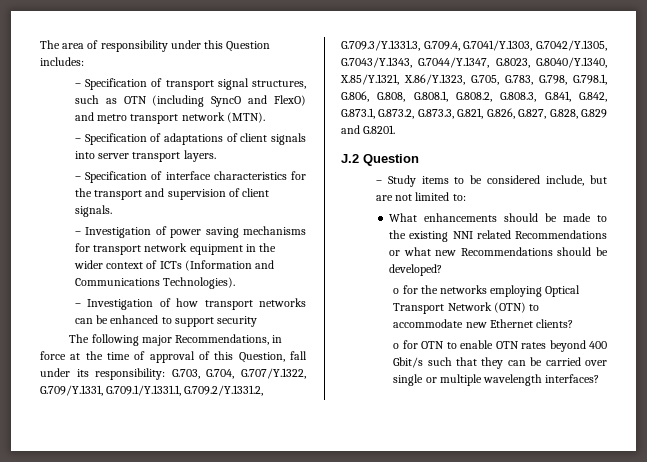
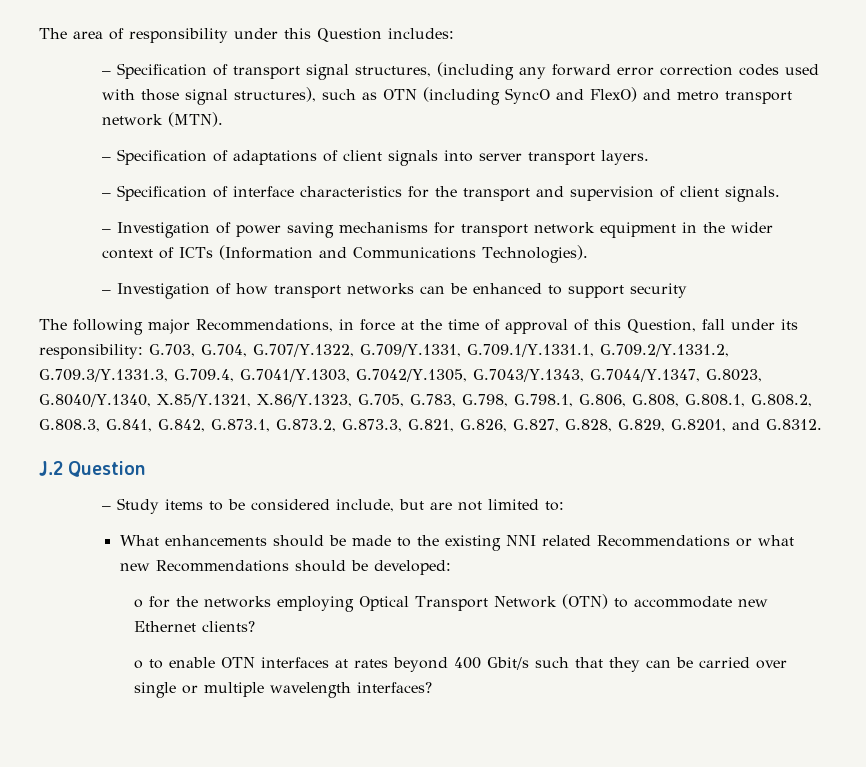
(306, 84) none -> [437,62,820,80] [102,87,317,105] (including any forward error correction codes used with those signal structures),
[581,109,607,118] [341,125,396,134] G.829 and G.8201. -> [618,419,822,432] G.829, G.8201, and G.8312.
[389,264,443,276] developed? -> [373,560,451,575] developed:
[402,340,445,349] for OTN -> (143, 664) none
(519, 345) none -> [260,657,348,668] interfaces at

